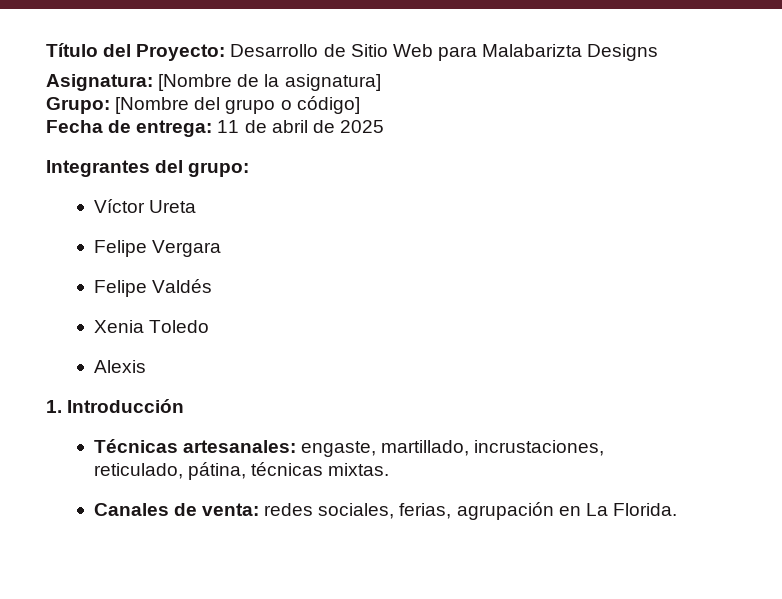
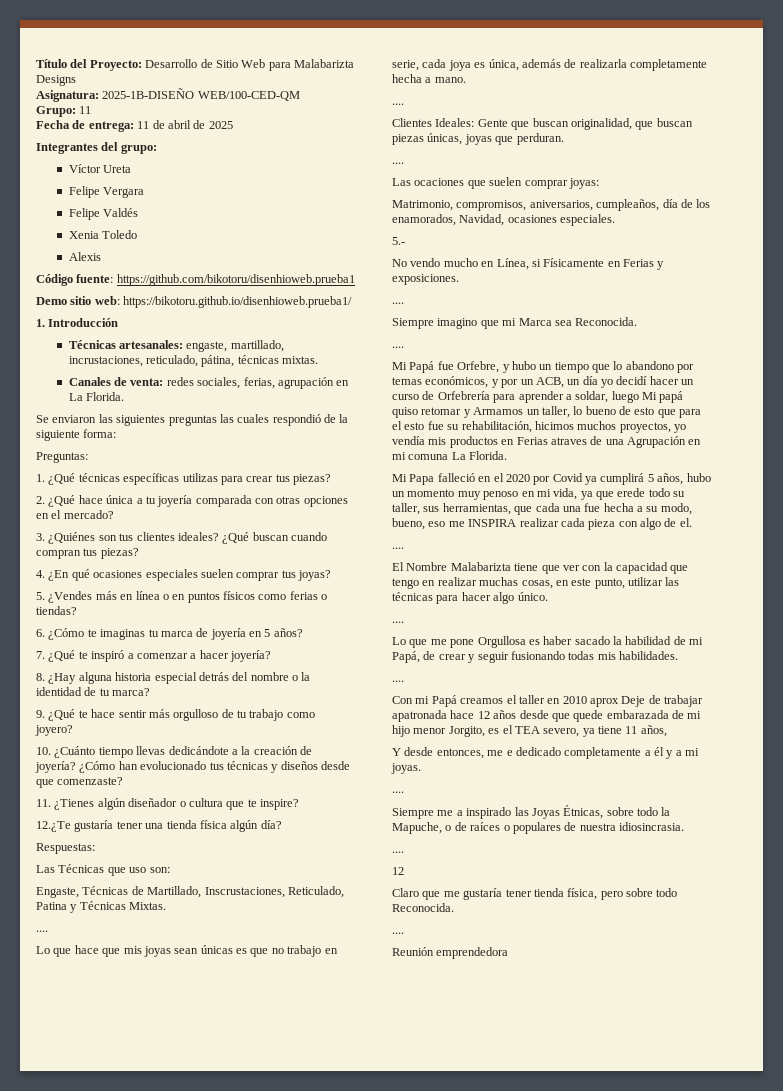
[158,74,381,91] [46,96,360,114] [Nombre de la asignatura] // Grupo: [Nombre del grupo o código] -> [102,88,300,101] [36,106,92,117] 2025-1B-DISEÑO WEB/100-CED-QM // Grupo: 11
(146, 366) none -> [36,274,355,286] [36,296,353,308] // Código fuente: https://github.com/bikotoru/disenhioweb.prueba1 // Demo sitio web: https://bikotoru.github.io/disenhioweb.prueba1/
(677, 509) none -> [36,414,349,426] [36,429,117,441] [36,452,88,463] [36,473,331,485] [36,495,348,507] [36,510,114,519] [36,532,327,544] [36,548,139,559] [36,569,331,581] [36,591,328,603] [36,606,77,615] [36,628,303,640] [36,650,271,662] [36,672,311,684] [36,687,151,696] [36,709,315,721] [35,725,73,736] [36,746,312,758] [35,761,350,773] [36,777,124,788] [36,798,299,810] [36,820,282,832] [36,843,95,854] [36,864,170,876] [36,886,344,898] [36,901,167,913] [36,930,48,932] [36,945,338,957] [392,59,707,71] [392,74,466,83] [392,103,404,105] [392,118,693,130] [392,133,564,145] [392,162,404,164] [392,177,599,189] [392,199,711,211] [392,214,616,226] [392,237,405,245] [392,258,665,270] [392,274,459,285] [392,302,404,304] [392,317,638,329] [392,346,404,348] [392,361,695,373] [392,376,695,388] [392,391,684,403] [392,406,702,418] [392,421,686,433] [392,436,702,448] [392,451,508,460] [392,473,711,485] [392,488,686,500] [392,503,692,515] [392,518,692,530] [392,547,404,549] [392,562,689,574] [392,577,680,589] [392,592,548,604] [392,621,404,623] [392,636,704,648] [392,651,678,663] [392,680,404,682] [392,695,704,707] [392,710,702,722] [392,725,667,737] [392,747,700,759] [391,763,421,774] [392,791,404,793] [392,805,671,819] [392,822,684,834] [392,851,404,853] [392,867,404,875] [392,888,678,900] [392,903,454,912] [392,932,404,934] [392,947,509,959] // Se enviaron las siguientes preguntas las cuales respondió de la siguiente forma: // Preguntas: // 1. ¿Qué técnicas específicas utilizas para crear tus piezas? // 2. ¿Qué hace única a tu joyería comparada con otras opciones en el mercado? // 3. ¿Quiénes son tus clientes ideales? ¿Qué buscan cuando compran tus piezas? // 4. ¿En qué ocasiones especiales suelen comprar tus joyas? // 5. ¿Vendes más en línea o en puntos físicos como ferias o tiendas? // 6. ¿Cómo te imaginas tu marca de joyería en 5 años? // 7. ¿Qué te inspiró a comenzar a hacer joyería? // 8. ¿Hay alguna historia especial detrás del nombre o la identidad de tu marca? // 9. ¿Qué te hace sentir más orgulloso de tu trabajo como joyero? // 10. ¿Cuánto tiempo llevas dedicándote a la creación de joyería? ¿Cómo han evolucionado tus técnicas y diseños desde que comenzaste? // 11. ¿Tienes algún diseñador o cultura que te inspire? // 12.¿Te gustaría tener una tienda física algún día? // Respuestas: // Las Técnicas que uso son: // Engaste, Técnicas de Martillado, Inscrustaciones, Reticulado, Patina y Técnicas Mixtas. // .... // Lo que hace que mis joyas sean únicas es que no trabajo en serie, cada joya es única, además de realizarla completamente hecha a mano. // .... // Clientes Ideales: Gente que buscan originalidad, que buscan piezas únicas, joyas que perduran. // .... // Las ocaciones que suelen comprar joyas: // Matrimonio, compromisos, aniversarios, cumpleaños, día de los enamorados, Navidad, ocasiones especiales. // 5.- // No vendo mucho en Línea, si Físicamente en Ferias y exposiciones. // .... // Siempre imagino que mi Marca sea Reconocida. // .... // Mi Papá fue Orfebre, y hubo un tiempo que lo abandono por temas económicos, y por un ACB, un día yo decidí hacer un curso de Orfebrería para aprender a soldar, luego Mi papá quiso retomar y Armamos un taller, lo bueno de esto que para el esto fue su rehabilitación, hicimos muchos proyectos, yo vendía mis productos en Ferias atraves de una Agrupación en mi comuna La Florida. // Mi Papa falleció en el 2020 por Covid ya cumplirá 5 años, hubo un momento muy penoso en mi vida, ya que erede todo su taller, sus herramientas, que cada una fue hecha a su modo, bueno, eso me INSPIRA realizar cada pieza con algo de el. // .... // El Nombre Malabarizta tiene que ver con la capacidad que tengo en realizar muchas cosas, en este punto, utilizar las técnicas para hacer algo único. // .... // Lo que me pone Orgullosa es haber sacado la habilidad de mi Papá, de crear y seguir fusionando todas mis habilidades. // .... // Con mi Papá creamos el taller en 2010 aprox Deje de trabajar apatronada hace 12 años desde que quede embarazada de mi hijo menor Jorgito, es el TEA severo, ya tiene 11 años, // Y desde entonces, me e dedicado completamente a él y a mi joyas. // .... // Siempre me a inspirado las Joyas Étnicas, sobre todo la Mapuche, o de raíces o populares de nuestra idiosincrasia. // .... // 12 // Claro que me gustaría tener tienda física, pero sobre todo Reconocida. // .... // Reunión emprendedora

